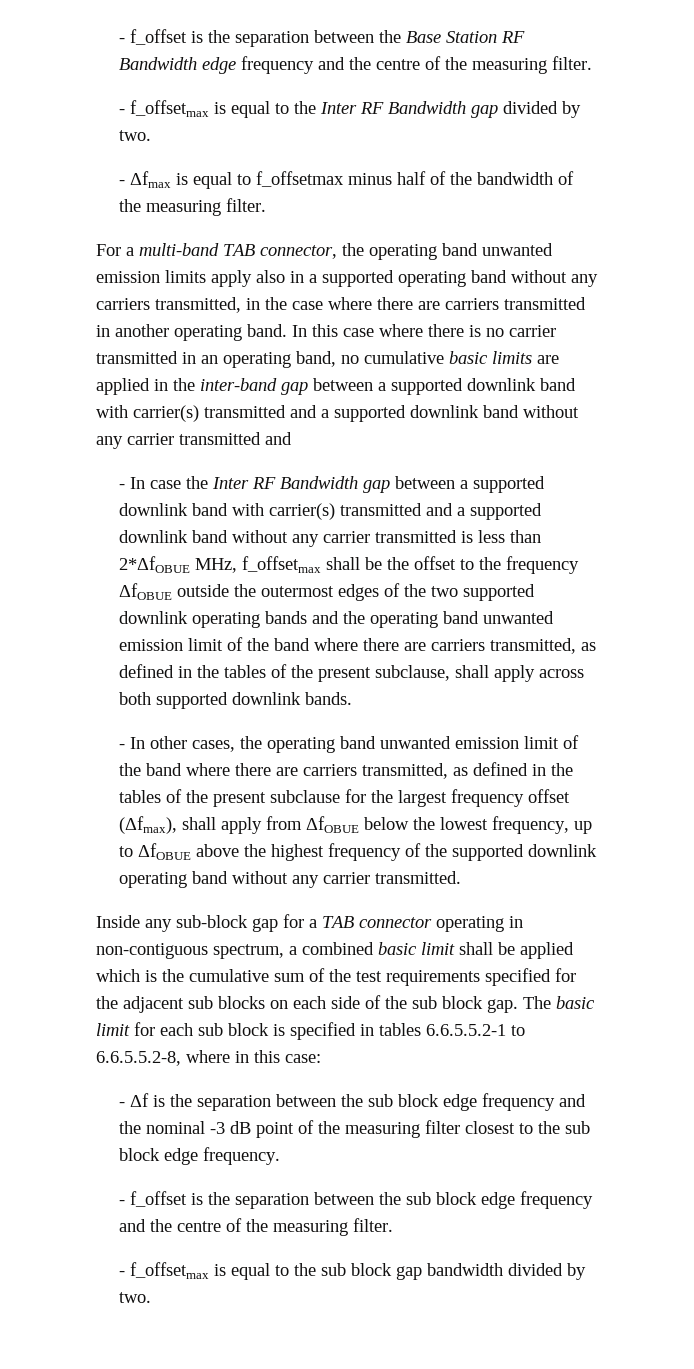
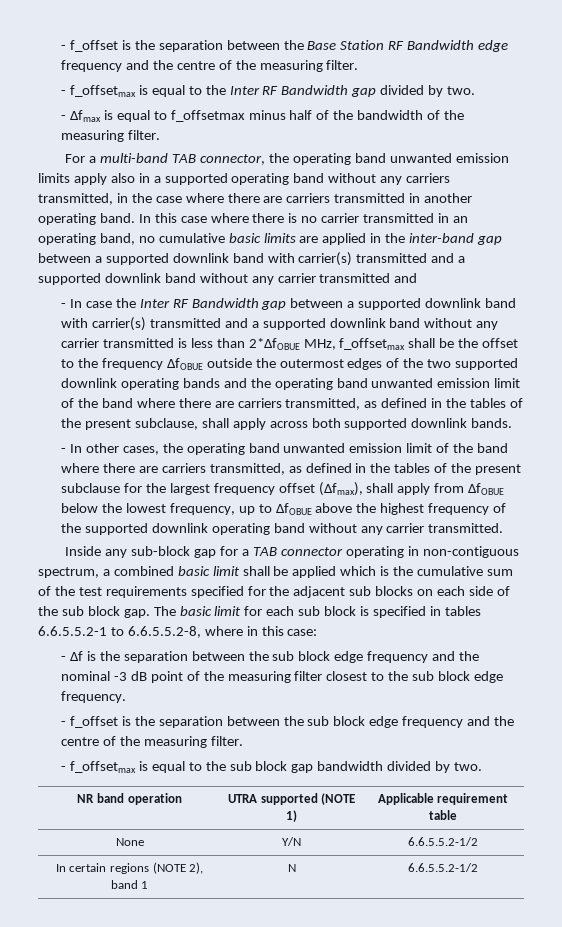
(151, 1297) none -> [77,793,182,805] [227,793,356,805] [286,810,297,822] [377,793,509,805] [429,810,457,820] [115,838,144,846] [282,837,301,846] [408,837,478,846] [55,862,204,874] [110,880,149,889] [287,864,296,872] [408,863,478,872] // NR band operation | UTRA supported (NOTE 1) | Applicable requirement table // None | Y/N | 6.6.5.5.2-1/2 // In certain regions (NOTE 2), band 1 | N | 6.6.5.5.2-1/2

